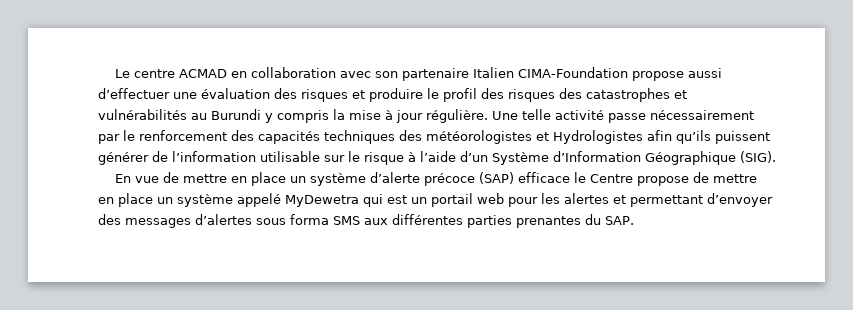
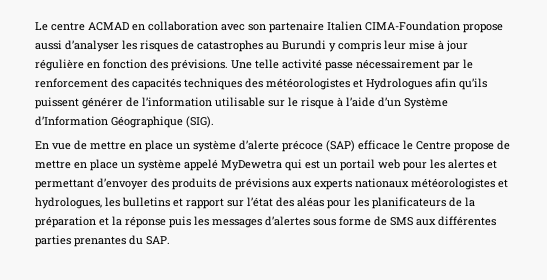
[98,88,687,102] [98,109,187,120] d’effectuer une évaluation des risques et produire le profil des risques des catastrophes et vulnérabilités -> [65,40,263,52] d’analyser les risques de catastrophes
[333,109,345,120] la -> [384,40,406,50] leur
[426,109,488,123] régulière. -> [35,59,228,71] régulière en fonction des prévisions.
[553,130,643,144] Hydrologistes -> [366,78,432,90] Hydrologues
(121, 219) none -> [172,178,508,190] [35,197,475,209] [35,216,209,228] produits de prévisions aux experts nationaux météorologistes et hydrologues, les bulletins et rapport sur l’état des aléas pour les planificateurs de la préparation et la réponse puis les
[290,214,329,225] forma -> [339,216,387,226] forme de

